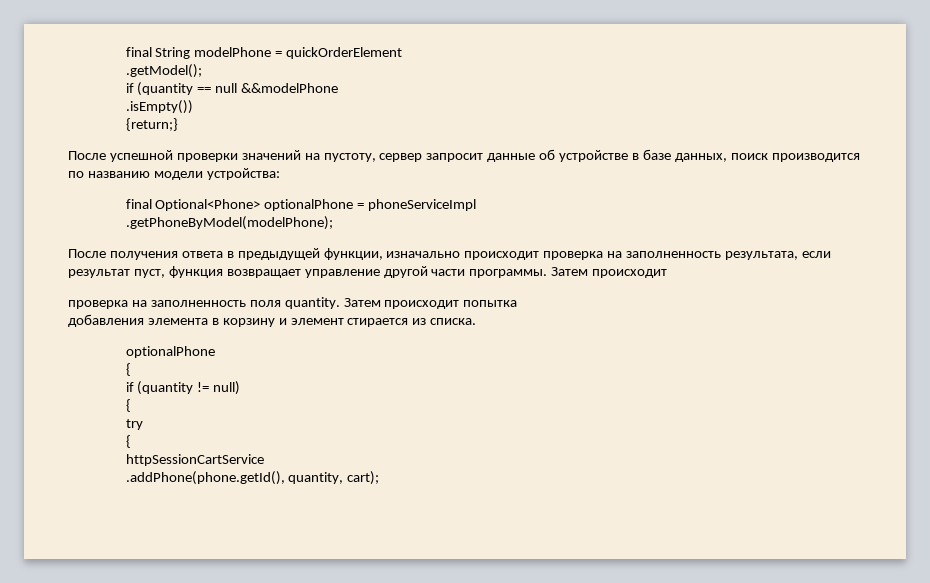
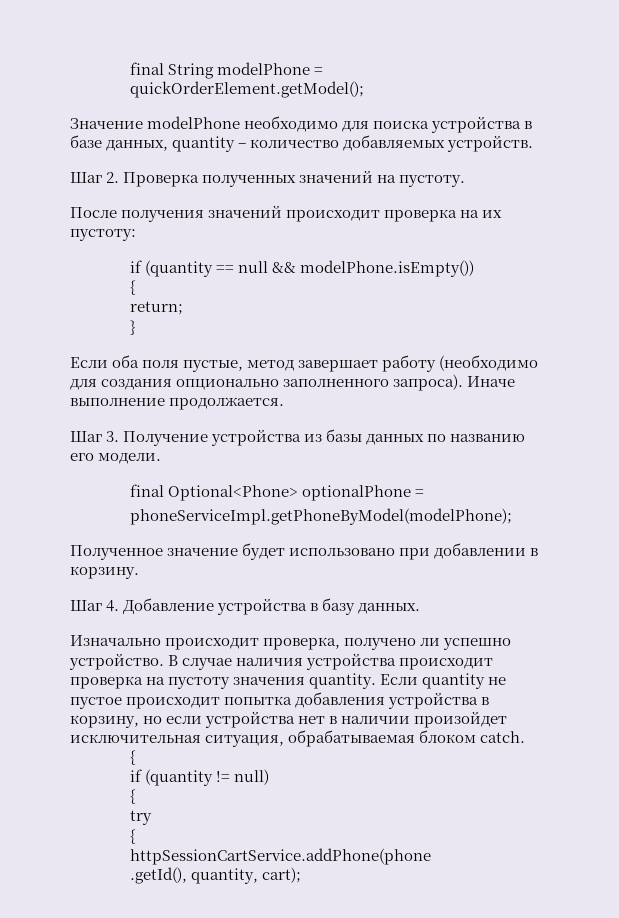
[286,47,403,59] [125,64,202,78] [125,82,339,96] [125,100,193,114] [125,118,178,131] [68,149,860,162] [68,168,280,180] [125,199,477,211] [125,216,333,230] [68,248,831,260] [68,266,668,278] [68,297,518,309] [68,314,477,327] [125,346,215,358] quickOrderElement // .getModel(); // if (quantity == null &&modelPhone // .isEmpty()) // {return;} // После успешной проверки значений на пустоту, сервер запросит данные об устройстве в базе данных, поиск производится по названию модели устройства: // final Optional<Phone> optionalPhone = phoneServiceImpl // .getPhoneByModel(modelPhone); // После получения ответа в предыдущей функции, изначально происходит проверка на заполненность результата, если результат пуст, функция возвращает управление другой части программы. Затем происходит // проверка на заполненность поля quantity. Затем происходит попытка // добавления элемента в корзину и элемент стирается из списка. // optionalPhone -> [129,81,364,98] [70,116,533,133] [70,135,534,152] [70,170,466,187] [70,205,503,222] [70,229,136,241] [129,260,474,277] [129,280,136,295] [129,301,183,315] [129,320,136,335] [70,355,539,372] [70,374,516,391] [70,397,285,410] [70,429,526,446] [70,453,162,464] [129,484,424,501] [129,508,512,525] [70,543,539,560] [70,566,139,579] [70,598,421,615] [70,635,512,650] [69,653,494,670] [70,673,507,689] [70,692,490,709] [70,711,508,728] [70,730,526,747] quickOrderElement.getModel(); // Значение modelPhone необходимо для поиска устройства в базе данных, quantity – количество добавляемых устройств. // Шаг 2. Проверка полученных значений на пустоту. // После получения значений происходит проверка на их пустоту: // if (quantity == null && modelPhone.isEmpty()) // { // return; // } // Если оба поля пустые, метод завершает работу (необходимо для создания опционально заполненного запроса). Иначе выполнение продолжается. // Шаг 3. Получение устройства из базы данных по названию его модели. // final Optional<Phone> optionalPhone = // phoneServiceImpl.getPhoneByModel(modelPhone); // Полученное значение будет использовано при добавлении в корзину. // Шаг 4. Добавление устройства в базу данных. // Изначально происходит проверка, получено ли успешно устройство. В случае наличия устройства происходит проверка на пустоту значения quantity. Если quantity не пустое происходит попытка добавления устройства в корзину, но если устройства нет в наличии произойдет исключительная ситуация, обрабатываемая блоком catch.
[125,454,264,466] [125,471,285,485] httpSessionCartService // .addPhone(phone.getId(), -> [129,848,431,865] [129,867,187,884] httpSessionCartService.addPhone(phone // .getId(),

